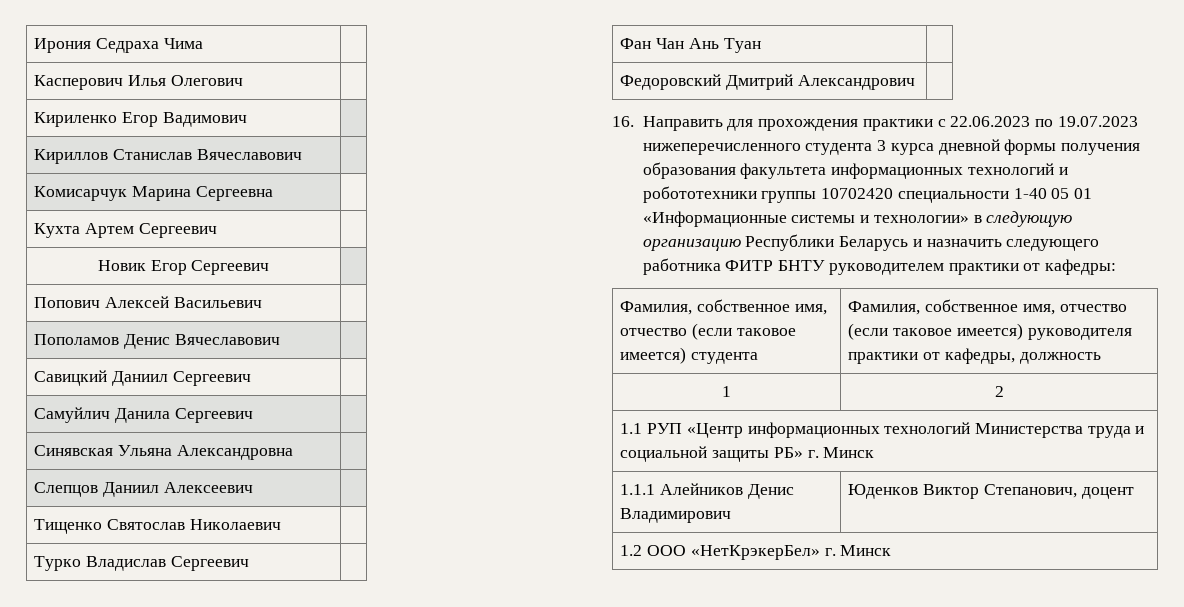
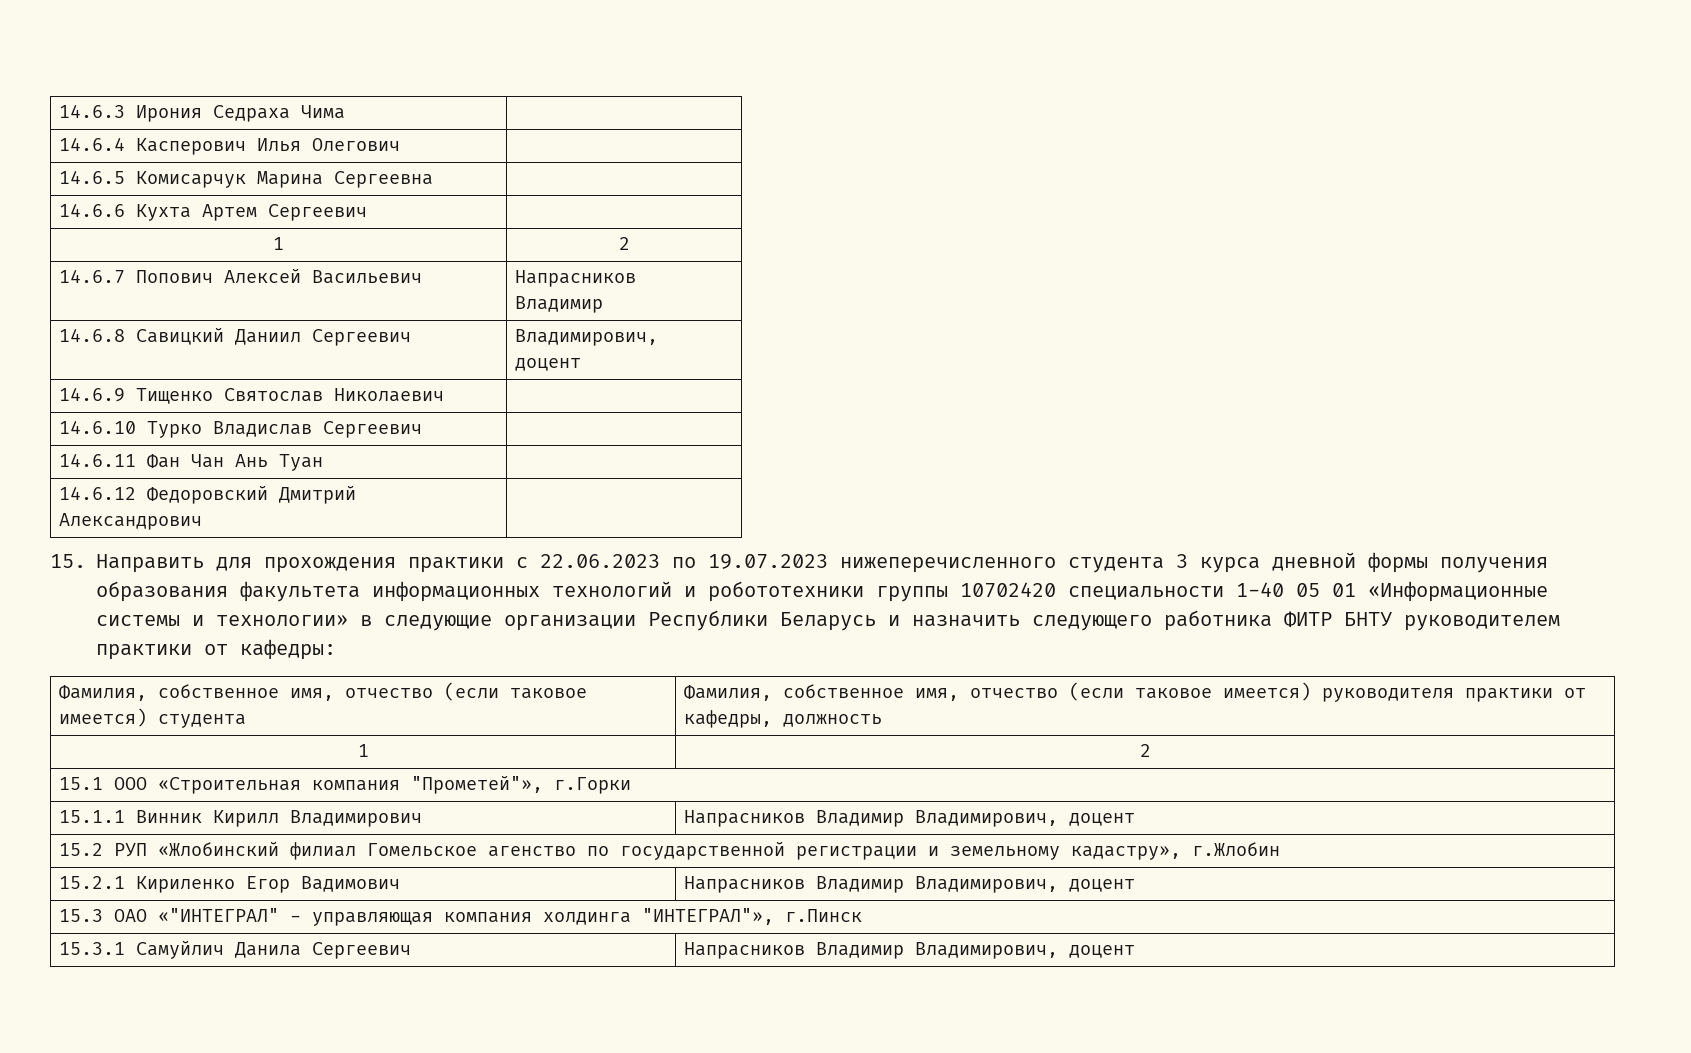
(34, 45) none -> [59,105,126,118] 14.6.3
(203, 43) none -> [59,138,126,151] 14.6.4
[34,112,247,127] [34,149,302,164] Кириленко Егор Вадимович | // Кириллов Станислав Вячеславович | // -> [59,171,126,184] 14.6.5
(273, 193) none -> [59,204,126,217] 14.6.6
[97,260,270,275] Новик Егор Сергеевич | // -> [273,237,284,250] [618,237,630,250] [59,270,126,283] 1 | 2 // 14.6.7
[34,334,280,349] // Пополамов Денис Вячеславович | // -> [515,270,637,287] [515,296,604,313] [59,329,126,342] Напрасников Владимир // 14.6.8
[34,407,253,423] [34,445,293,460] [34,482,253,497] // Самуйлич Данила Сергеевич | // Синявская Ульяна Александровна | // Слепцов Даниил Алексеевич | // -> [515,329,659,346] [515,358,582,371] [59,388,126,402] Владимирович, доцент // 14.6.9
(281, 524) none -> [59,421,137,434] 14.6.10
(249, 563) none -> [59,454,137,467] 14.6.11
(761, 45) none -> [59,487,137,500] 14.6.12
[612,116,634,127] 16. -> [50,554,86,568] 15.
[986,211,1073,227] [642,239,741,251] следующую организацию -> [384,615,636,631] следующие организации
[620,422,1145,438] [620,446,875,462] [620,483,794,499] [620,508,732,523] [848,484,1134,499] [620,545,892,560] 1.1 РУП «Центр информационных технологий Министерства труда и социальной защиты РБ» г. Минск // 1.1.1 Алейников Денис Владимирович | Юденков Виктор Степанович, доцент // 1.2 ООО «НетКрэкерБел» г. Минск -> [59,775,632,794] [59,810,423,827] [684,810,1136,827] [59,841,1281,860] [59,876,401,893] [684,876,1136,893] [59,908,863,926] [59,940,412,959] [684,942,1136,959] 15.1 ООО «Строительная компания "Прометей"», г.Горки // 15.1.1 Винник Кирилл Владимирович | Напрасников Владимир Владимирович, доцент // 15.2 РУП «Жлобинский филиал Гомельское агенство по государственной регистрации и земельному кадастру», г.Жлобин // 15.2.1 Кириленко Егор Вадимович | Напрасников Владимир Владимирович, доцент // 15.3 ОАО «"ИНТЕГРАЛ" - управляющая компания холдинга "ИНТЕГРАЛ"», г.Пинск // 15.3.1 Самуйлич Данила Сергеевич | Напрасников Владимир Владимирович, доцент

